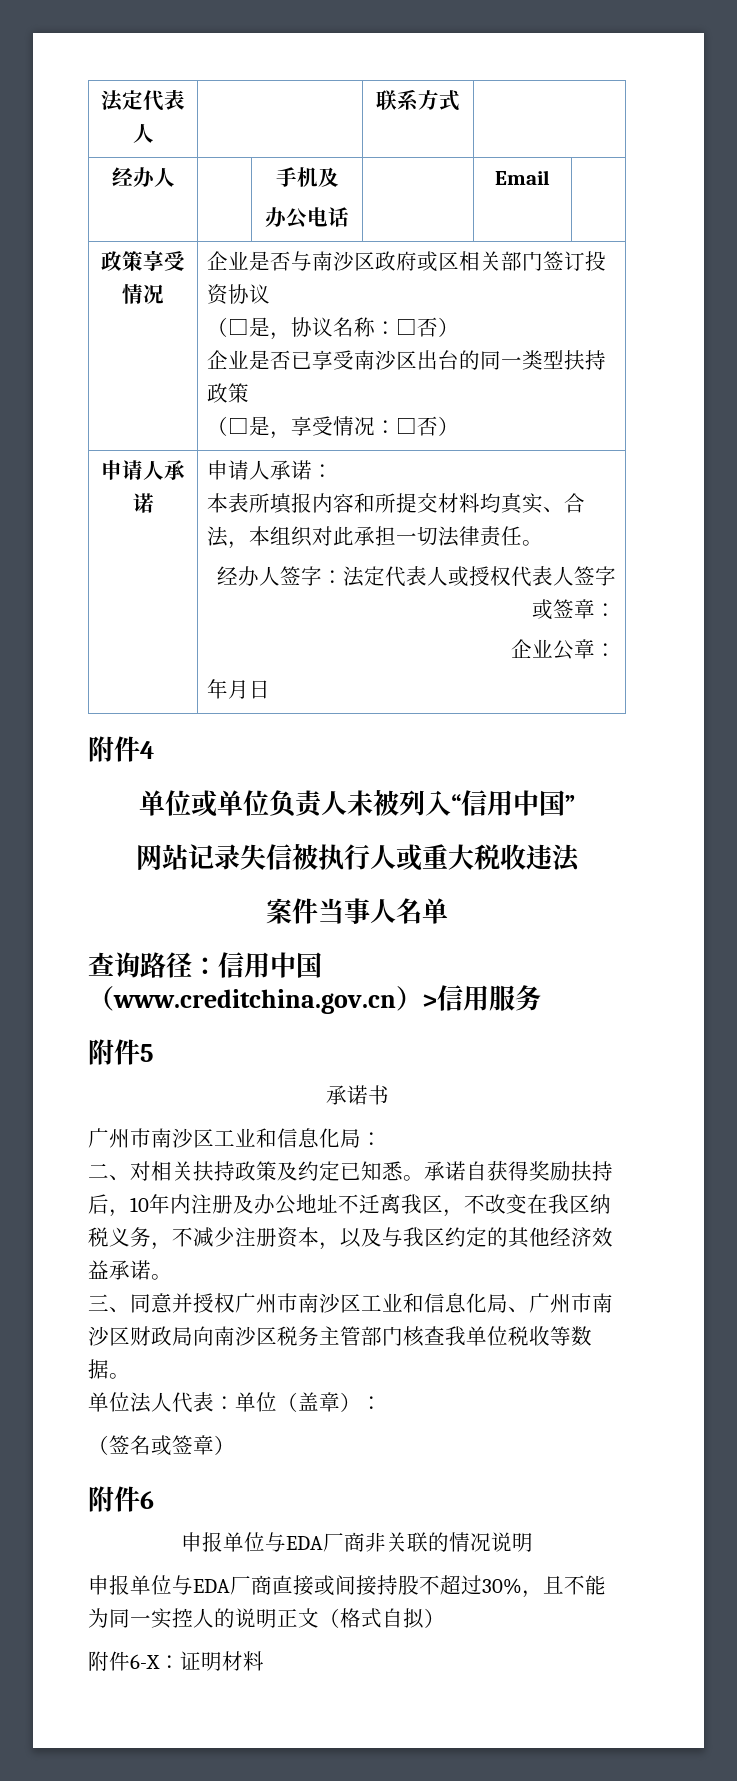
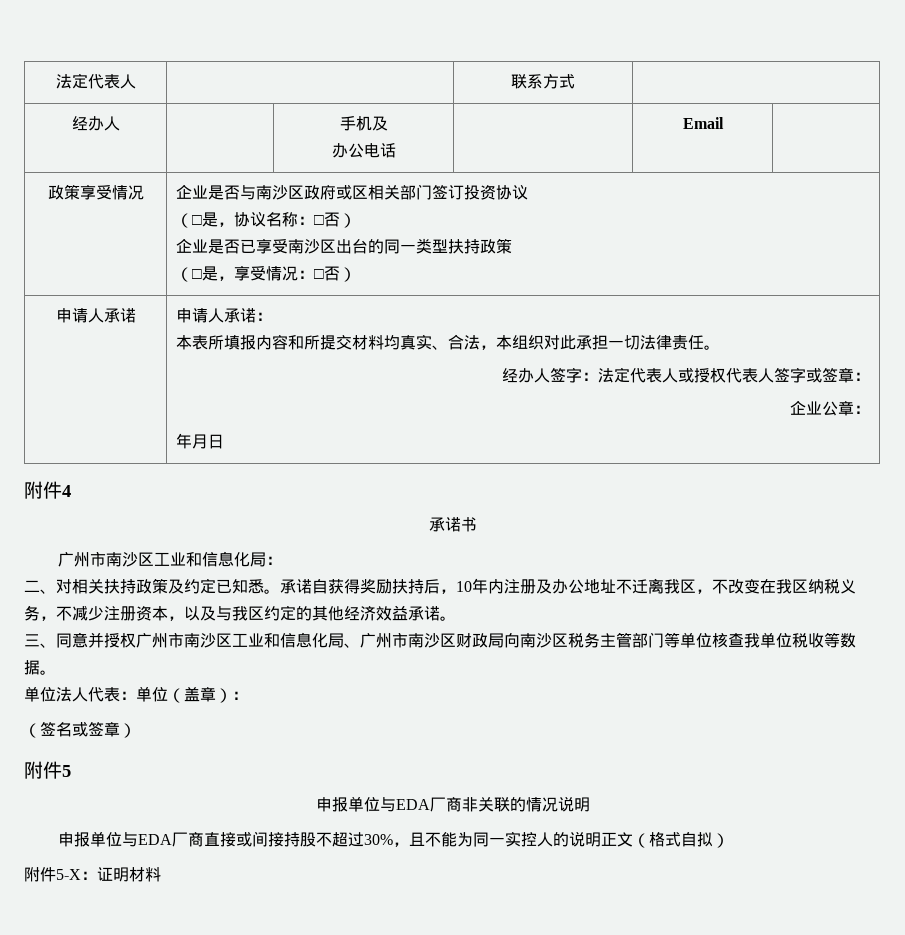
[139,790,575,818] [136,844,580,872] [266,898,448,924] [88,952,322,978] [88,985,541,1014] [88,1039,154,1065] // 单位或单位负责人未被列入“信用中国” // 网站记录失信被执行人或重大税收违法 // 案件当事人名单 // 查询路径：信用中国（www.creditchina.gov.cn）>信用服务 // 附件5 -> (71, 491) none
(403, 1336) none -> [664,632,712,648] 等单位
[140,1491,154,1509] 6 -> [62,765,71,777] 5
[130,1654,160,1669] 6-X -> [56,869,81,880] 5-X

